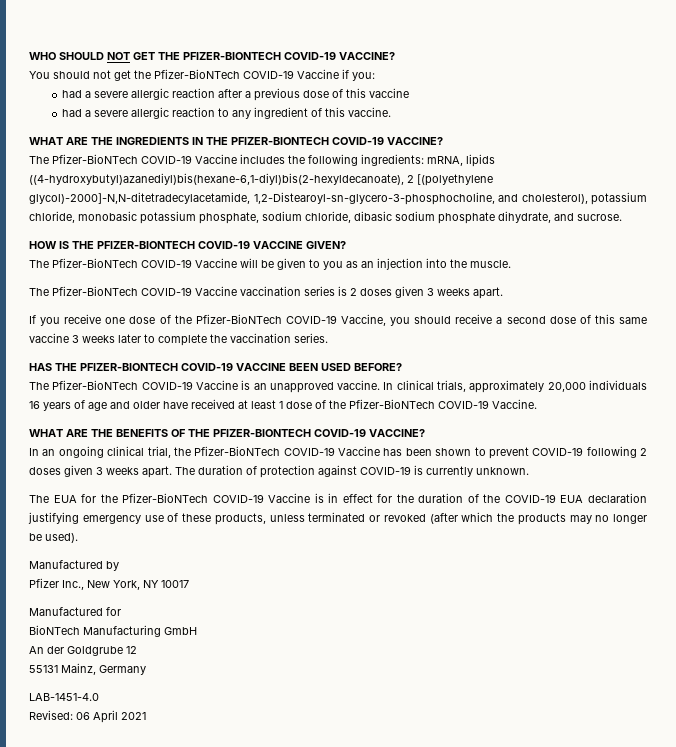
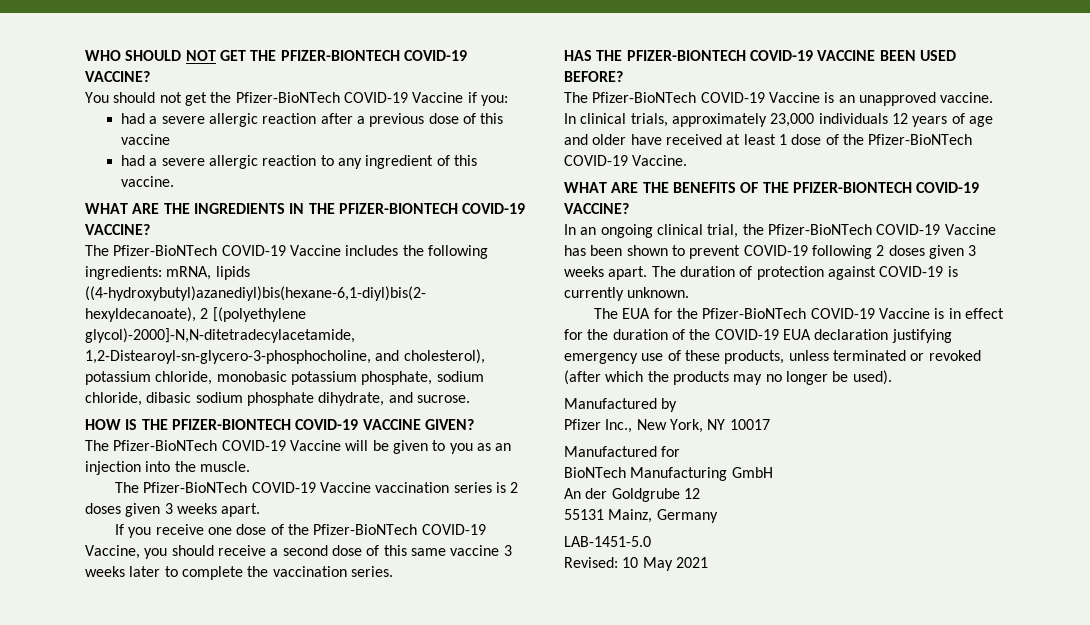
[547,380,647,392] [29,401,40,409] 20,000 individuals 16 -> [770,113,908,127] 23,000 individuals 12
[29,693,99,701] LAB-1451-4.0 -> [564,536,651,547] LAB-1451-5.0
[76,710,118,723] 06 April -> [622,557,673,571] 10 May

